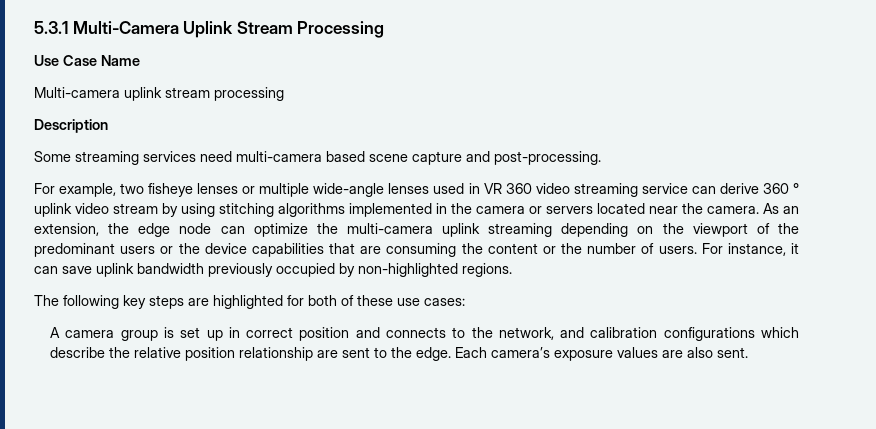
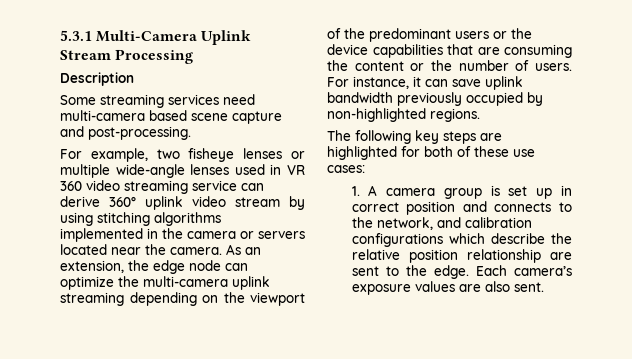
[34,55,140,66] [34,87,284,101] // Use Case Name // Multi-camera uplink stream processing -> (194, 56) none
[762,183,799,194] 360 ° -> [109,196,136,207] 360°
(465, 302) none -> [351,186,360,196] 1.

